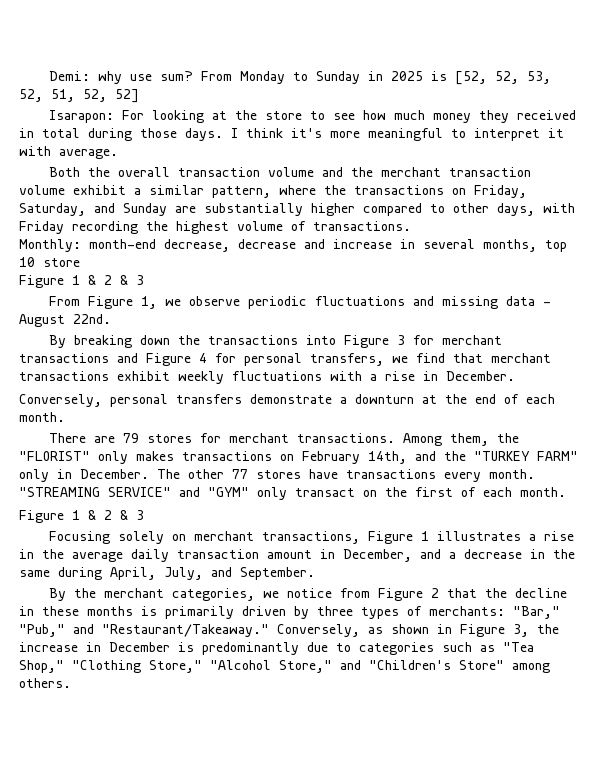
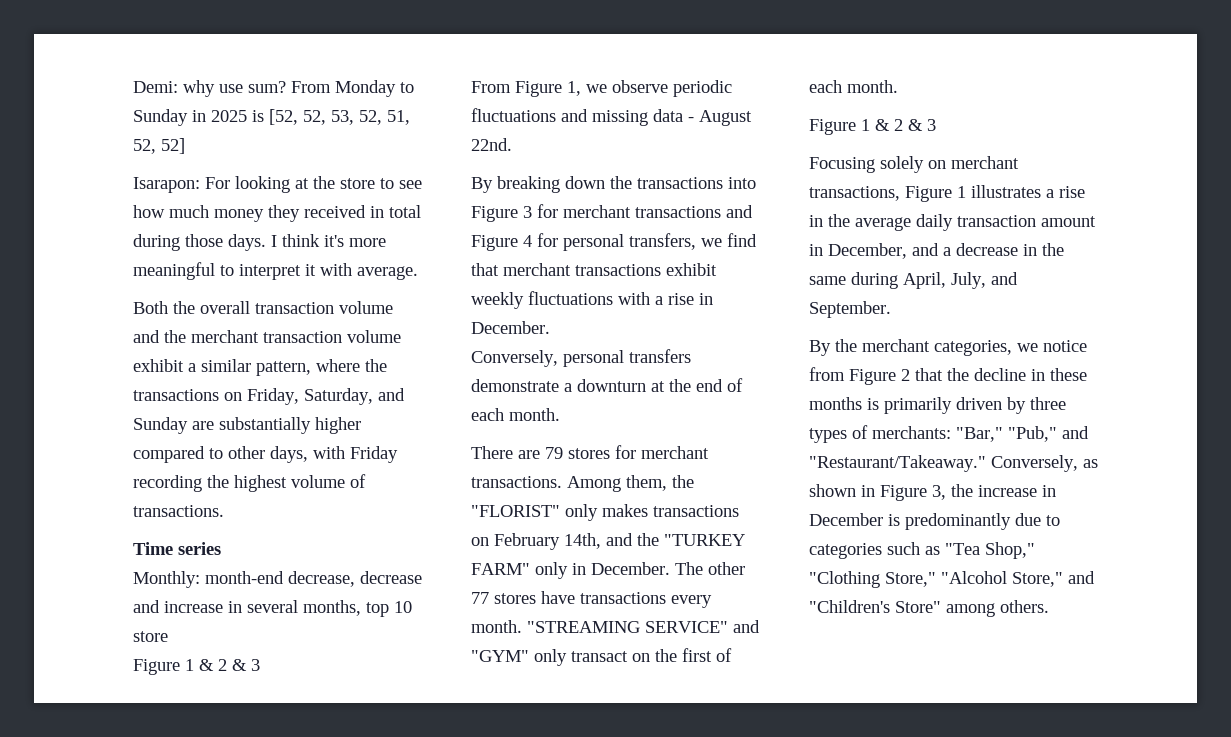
(411, 226) none -> [133,542,221,555] // Time series

